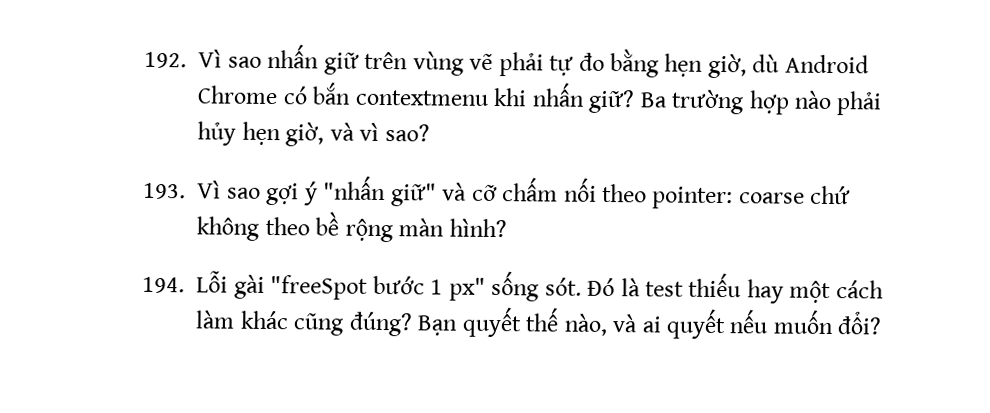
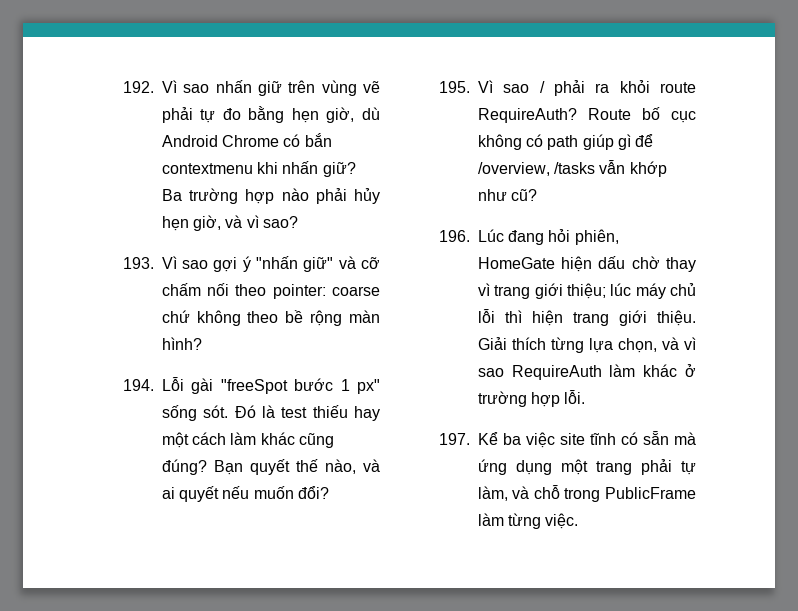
(883, 323) none -> [438,80,696,96] [477,107,696,123] [477,134,654,150] [477,160,667,177] [477,189,538,201] [438,229,619,245] [477,256,696,272] [477,283,696,299] [477,309,696,326] [477,337,696,353] [477,364,696,380] [477,390,586,407] [438,431,696,448] [477,459,696,475] [477,485,696,502] [477,513,579,529] // 195. Vì sao / phải ra khỏi route RequireAuth? Route bố cục không có path giúp gì để /overview, /tasks vẫn khớp như cũ? // 196. Lúc đang hỏi phiên, HomeGate hiện dấu chờ thay vì trang giới thiệu; lúc máy chủ lỗi thì hiện trang giới thiệu. Giải thích từng lựa chọn, và vì sao RequireAuth làm khác ở trường hợp lỗi. // 197. Kể ba việc site tĩnh có sẵn mà ứng dụng một trang phải tự làm, và chỗ trong PublicFrame làm từng việc.

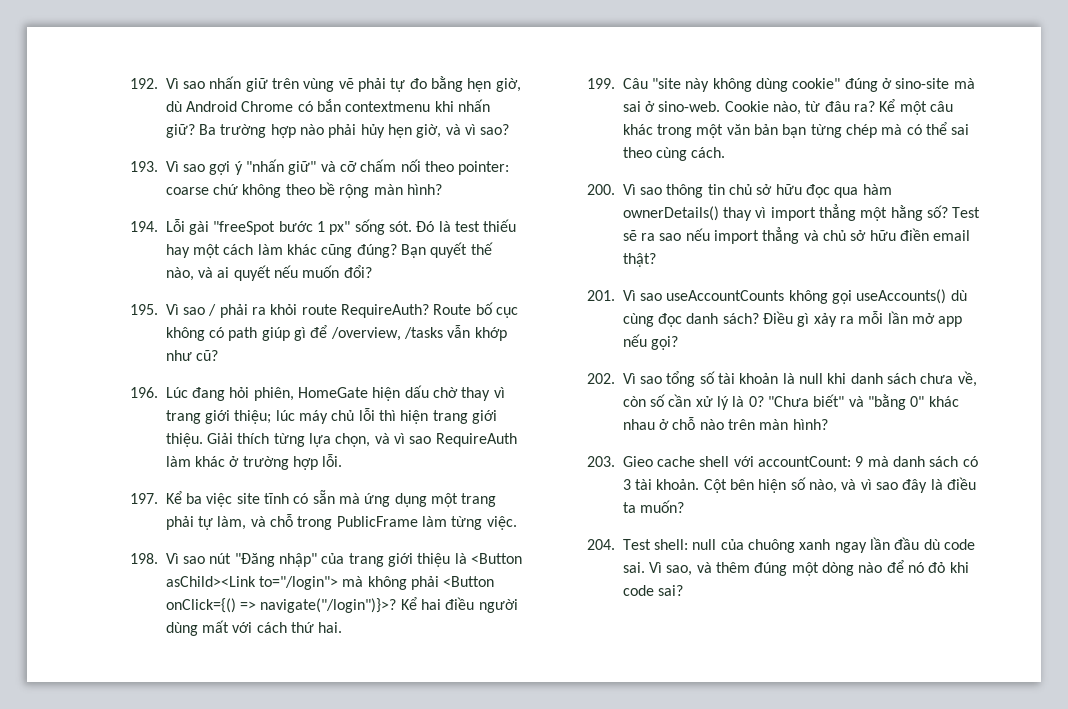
(579, 521) none -> [129,553,522,567] [165,576,495,590] [165,597,518,613] [165,620,343,636] [586,78,975,92] [622,99,953,115] [622,122,970,138] [622,147,726,161] [586,184,892,198] [622,204,981,221] [622,227,971,244] [622,253,656,267] [586,289,967,304] [622,311,963,327] [622,334,679,350] [586,371,977,387] [622,394,959,410] [622,417,828,430] [586,456,978,467] [622,477,976,493] [622,500,685,513] [586,537,975,553] [622,560,969,576] [622,585,684,596] // 198. Vì sao nút "Đăng nhập" của trang giới thiệu là <Button asChild><Link to="/login"> mà không phải <Button onClick={() => navigate("/login")}>? Kể hai điều người dùng mất với cách thứ hai. // 199. Câu "site này không dùng cookie" đúng ở sino-site mà sai ở sino-web. Cookie nào, từ đâu ra? Kể một câu khác trong một văn bản bạn từng chép mà có thể sai theo cùng cách. // 200. Vì sao thông tin chủ sở hữu đọc qua hàm ownerDetails() thay vì import thẳng một hằng số? Test sẽ ra sao nếu import thẳng và chủ sở hữu điền email thật? // 201. Vì sao useAccountCounts không gọi useAccounts() dù cùng đọc danh sách? Điều gì xảy ra mỗi lần mở app nếu gọi? // 202. Vì sao tổng số tài khoản là null khi danh sách chưa về, còn số cần xử lý là 0? "Chưa biết" và "bằng 0" khác nhau ở chỗ nào trên màn hình? // 203. Gieo cache shell với accountCount: 9 mà danh sách có 3 tài khoản. Cột bên hiện số nào, và vì sao đây là điều ta muốn? // 204. Test shell: null của chuông xanh ngay lần đầu dù code sai. Vì sao, và thêm đúng một dòng nào để nó đỏ khi code sai?

